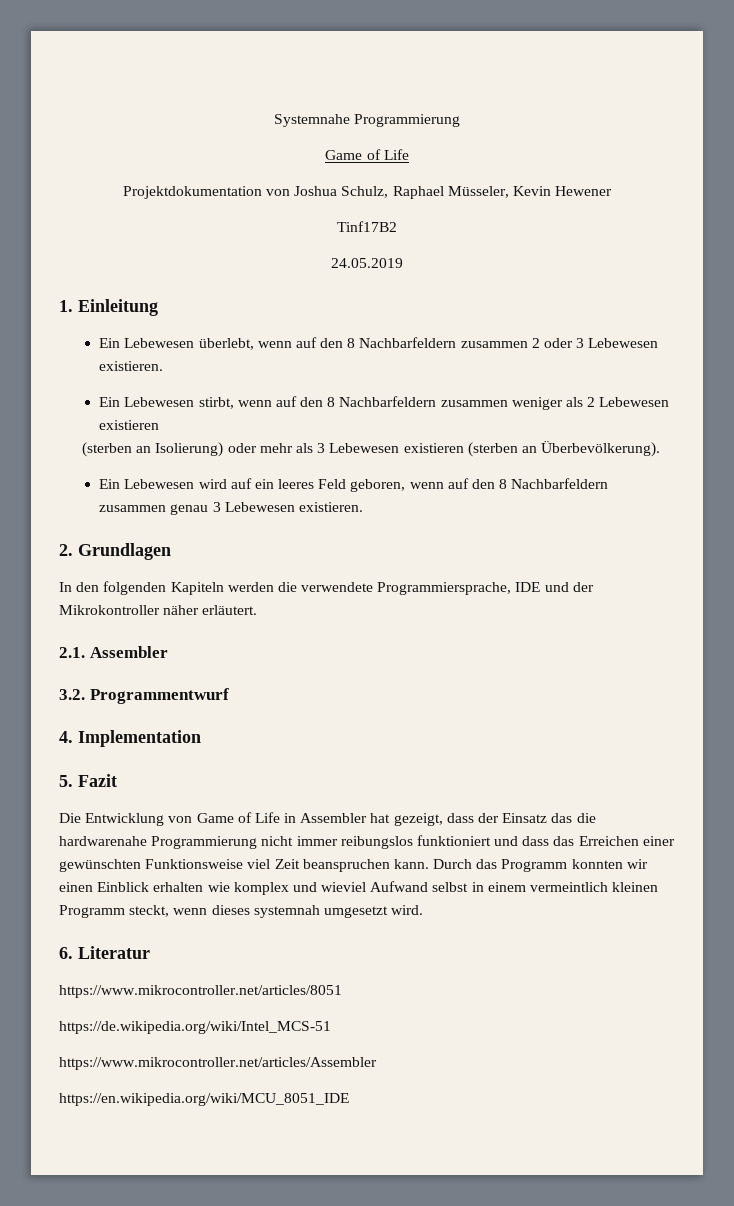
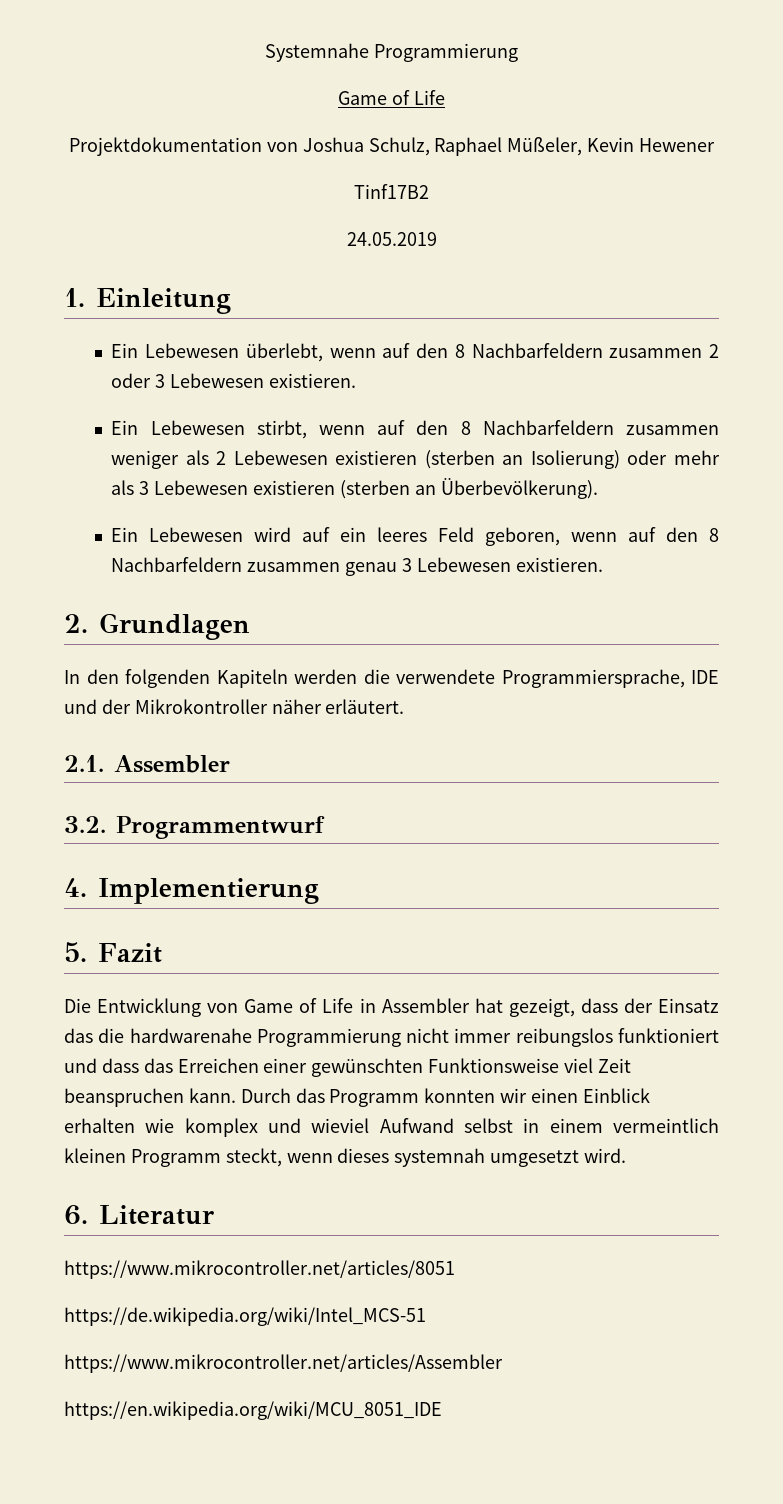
[447,186,509,198] Müsseler, -> [507,137,583,156] Müßeler,
(160, 425) // -> (418, 457) none
[78,730,201,747] Implementation -> [98,878,319,904] Implementierung

